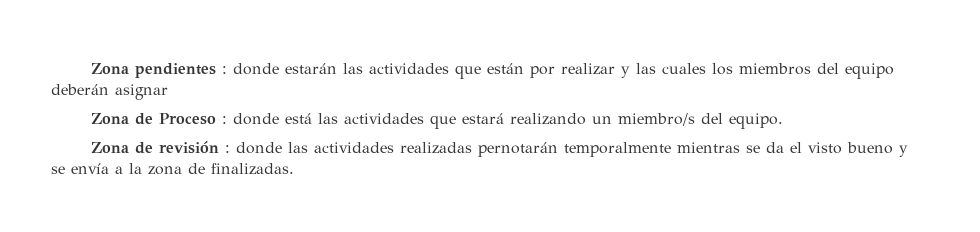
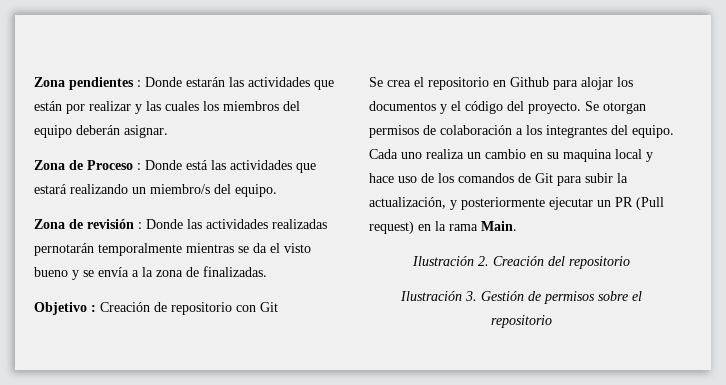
[233,63,280,75] donde -> [145,77,182,87] Donde
[115,84,168,100] asignar -> [124,125,168,138] asignar.
[233,113,280,125] donde -> [145,160,182,170] Donde
[236,142,283,154] donde -> [146,219,183,229] Donde
(294, 169) none -> [34,302,278,315] [369,77,633,90] [369,101,646,114] [369,125,674,138] [369,149,653,162] [369,173,628,186] [369,197,664,210] [369,221,517,234] [412,256,630,269] [400,291,642,304] [491,315,552,328] // Objetivo : Creación de repositorio con Git // Se crea el repositorio en Github para alojar los documentos y el código del proyecto. Se otorgan permisos de colaboración a los integrantes del equipo. Cada uno realiza un cambio en su maquina local y hace uso de los comandos de Git para subir la actualización, y posteriormente ejecutar un PR (Pull request) en la rama Main. // Ilustración 2. Creación del repositorio // Ilustración 3. Gestión de permisos sobre el repositorio

